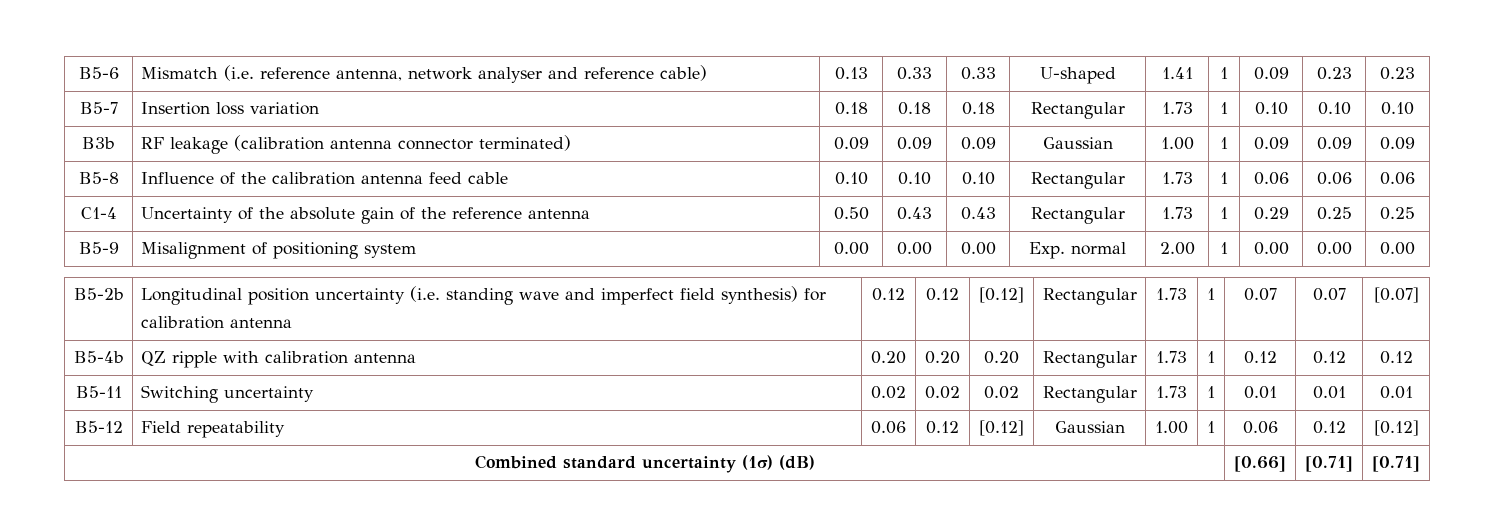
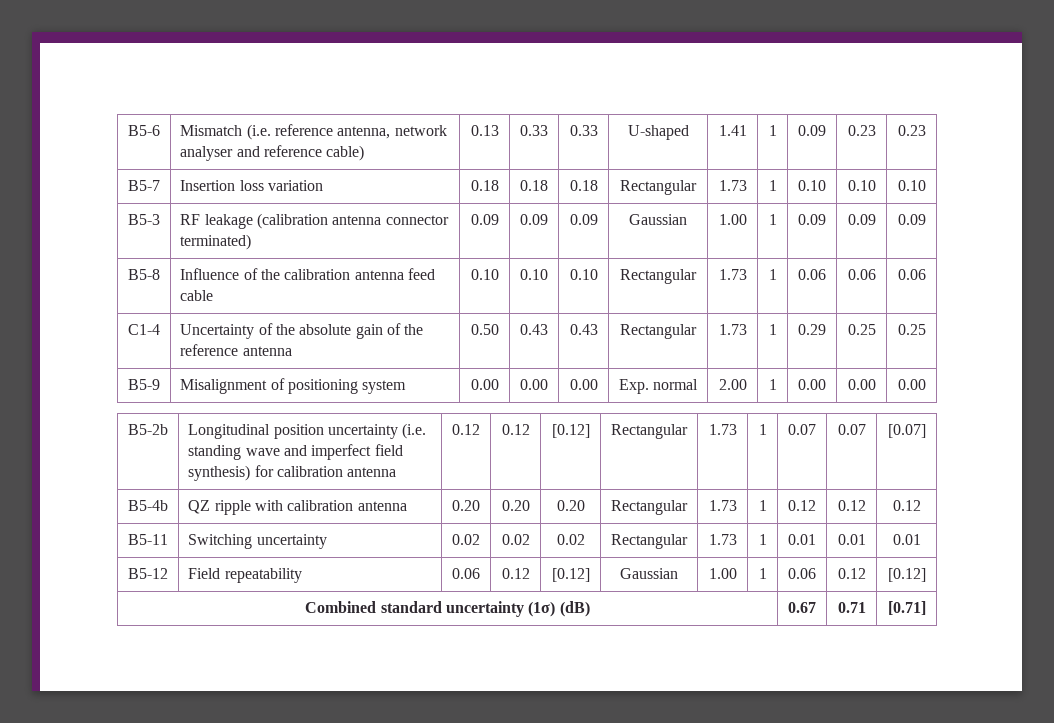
[82,137,115,149] B3b -> [128,214,160,225] B5-3
[1234,456,1286,472] [1305,456,1353,472] [1372,456,1420,472] [0.66] | [0.71] | [0.71] -> [788,602,816,613] [837,602,866,613] [887,601,926,615] 0.67 | 0.71 | [0.71]

